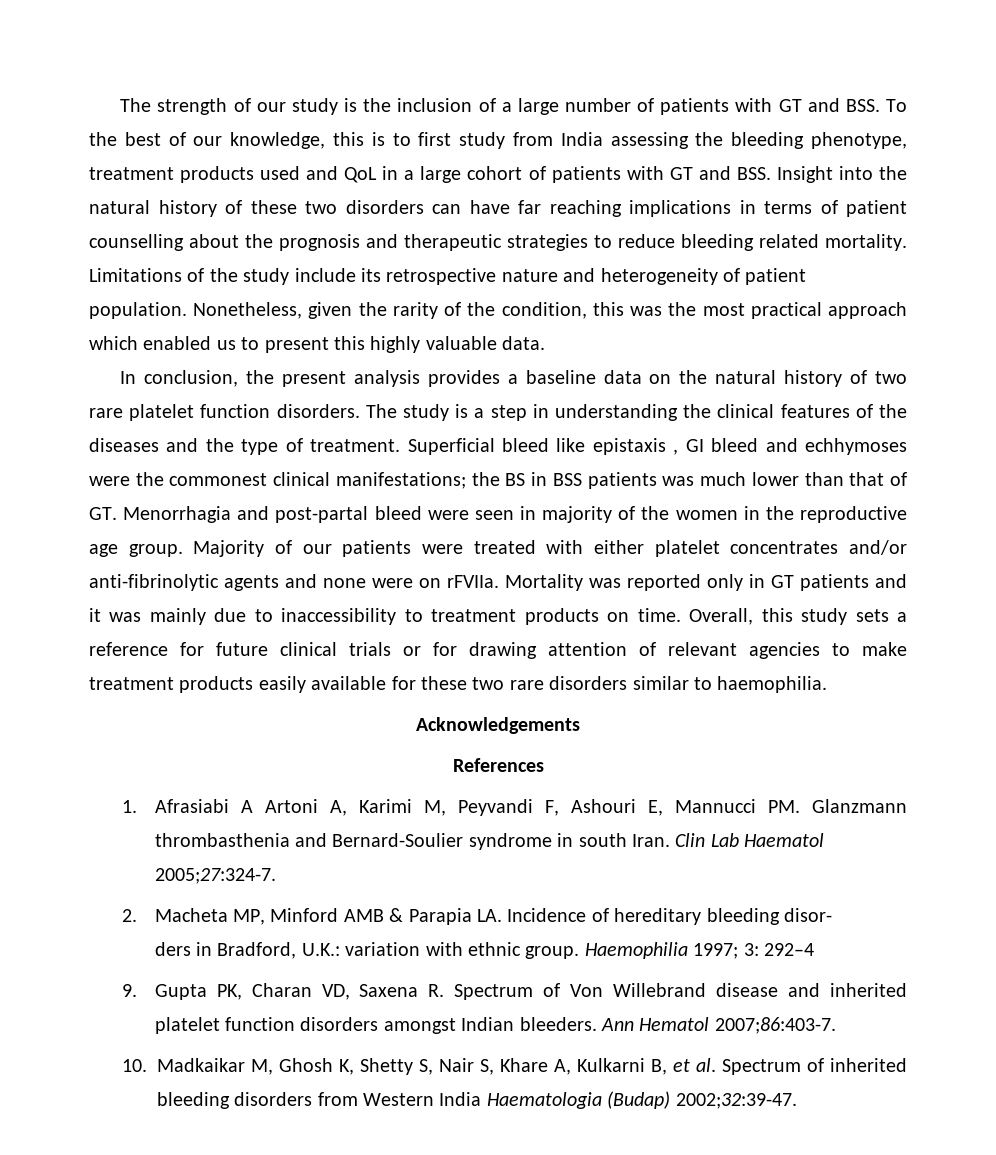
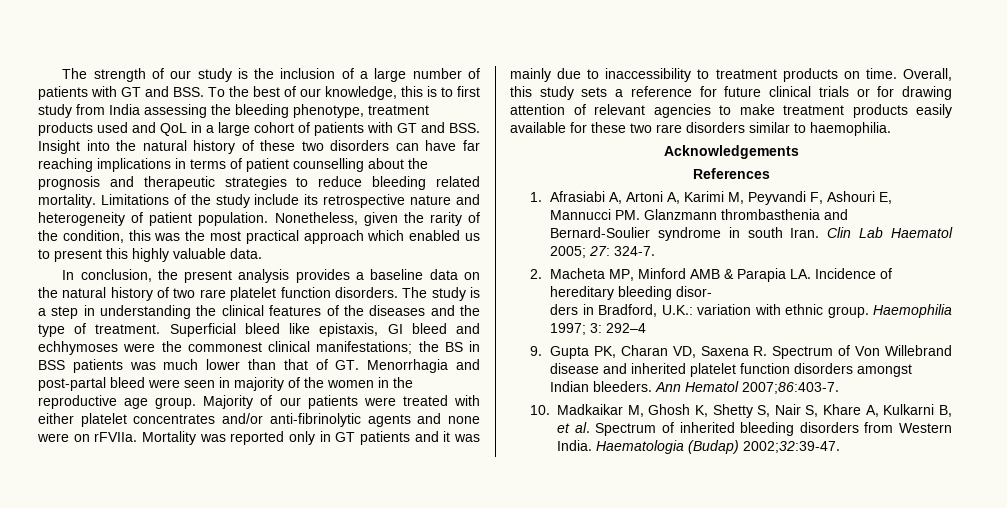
[592,438,679,455] epistaxis , -> [319,323,379,337] epistaxis,
[240,800,253,813] A -> [609,192,623,204] A,
[154,868,276,884] 2005;27:324-7. -> [550,246,656,258] 2005; 27: 324-7.
[439,1092,482,1106] India -> [557,440,593,451] India.

